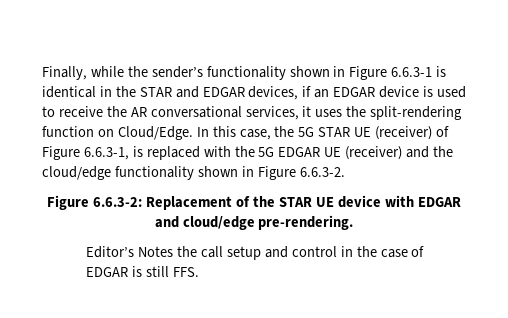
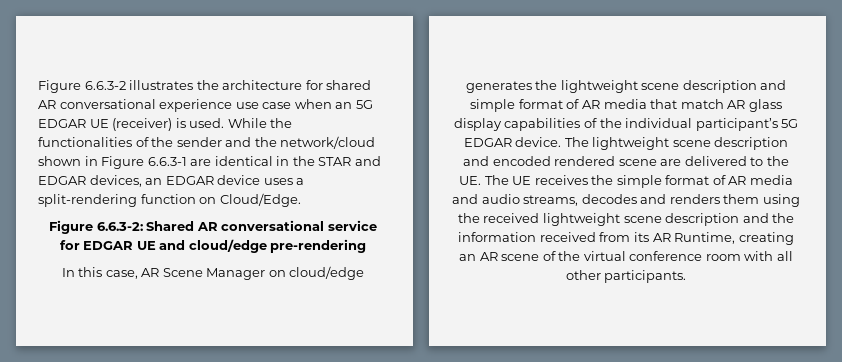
[42,66,286,80] Finally, while the sender’s functionality -> [38,80,372,93] [38,99,373,112] [38,118,293,131] [38,136,376,149] Figure 6.6.3-2 illustrates the architecture for shared AR conversational experience use case when an 5G EDGAR UE (receiver) is used. While the functionalities of the sender and the network/cloud
[436,66,447,77] is -> [190,159,212,166] are
[302,86,312,97] if -> (142, 181) none
[423,86,466,98] [42,106,463,120] [42,126,450,140] [42,146,454,160] [42,166,345,180] [47,195,461,210] [154,215,354,230] [86,246,425,260] [86,266,200,277] is used to receive the AR conversational services, it uses the split-rendering function on Cloud/Edge. In this case, the 5G STAR UE (receiver) of Figure 6.6.3-1, is replaced with the 5G EDGAR UE (receiver) and the cloud/edge functionality shown in Figure 6.6.3-2. // Figure 6.6.3-2: Replacement of the STAR UE device with EDGAR and cloud/edge pre-rendering. // Editor’s Notes the call setup and control in the case of EDGAR is still FFS. -> [263,178,305,185] [38,193,301,207] [49,220,377,234] [59,239,367,253] [61,266,365,280] [465,80,787,93] [470,99,782,112] [453,118,799,131] [463,137,789,150] [463,156,789,166] [459,175,793,188] [452,194,800,207] [457,213,795,226] [458,232,794,245] [459,251,793,261] [565,270,687,283] uses a split-rendering function on Cloud/Edge. // Figure 6.6.3-2: Shared AR conversational service for EDGAR UE and cloud/edge pre-rendering // In this case, AR Scene Manager on cloud/edge generates the lightweight scene description and simple format of AR media that match AR glass display capabilities of the individual participant’s 5G EDGAR device. The lightweight scene description and encoded rendered scene are delivered to the UE. The UE receives the simple format of AR media and audio streams, decodes and renders them using the received lightweight scene description and the information received from its AR Runtime, creating an AR scene of the virtual conference room with all other participants.

